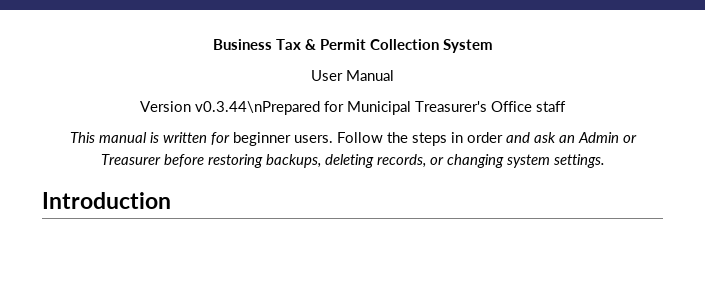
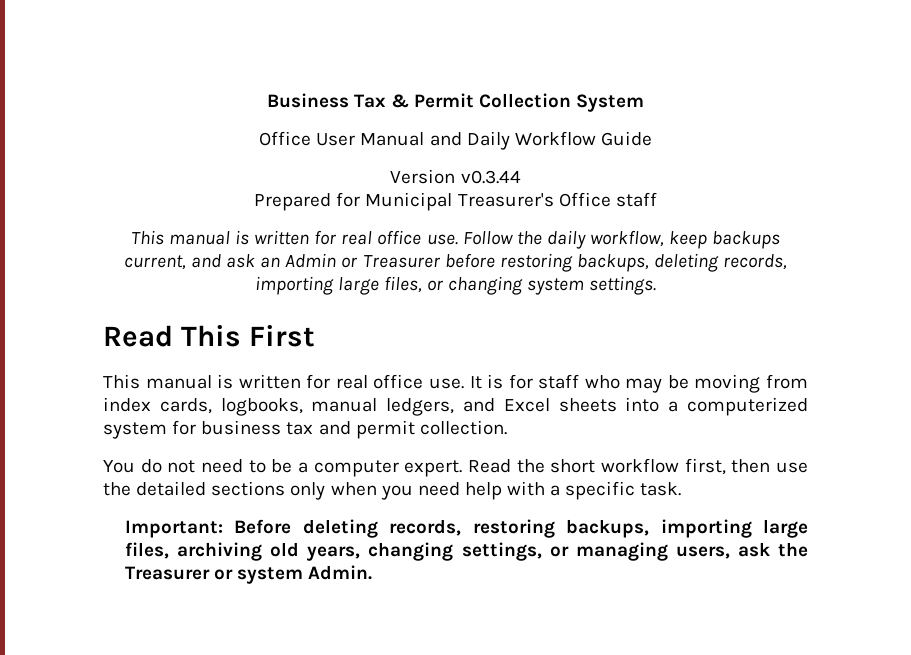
(493, 46) none -> [259,131,312,146] Office
(394, 75) none -> [429,131,652,150] and Daily Workflow Guide
[195,101,320,115] v0.3.44\nPrepared -> [460,170,521,184] [254,193,332,211] v0.3.44 // Prepared
[232,132,503,146] beginner users. Follow the steps in order -> [341,230,781,249] [123,255,186,270] real office use. Follow the daily workflow, keep backups current,
(426, 161) none -> [254,276,422,295] importing large files,
[42,192,171,209] Introduction -> [103,325,315,347] [103,374,808,393] [103,397,808,416] [103,420,507,439] [103,458,808,477] [103,481,682,500] [125,519,808,538] [125,542,809,561] [125,565,373,584] Read This First // This manual is written for real office use. It is for staff who may be moving from index cards, logbooks, manual ledgers, and Excel sheets into a computerized system for business tax and permit collection. // You do not need to be a computer expert. Read the short workflow first, then use the detailed sections only when you need help with a specific task. // Important: Before deleting records, restoring backups, importing large files, archiving old years, changing settings, or managing users, ask the Treasurer or system Admin.

